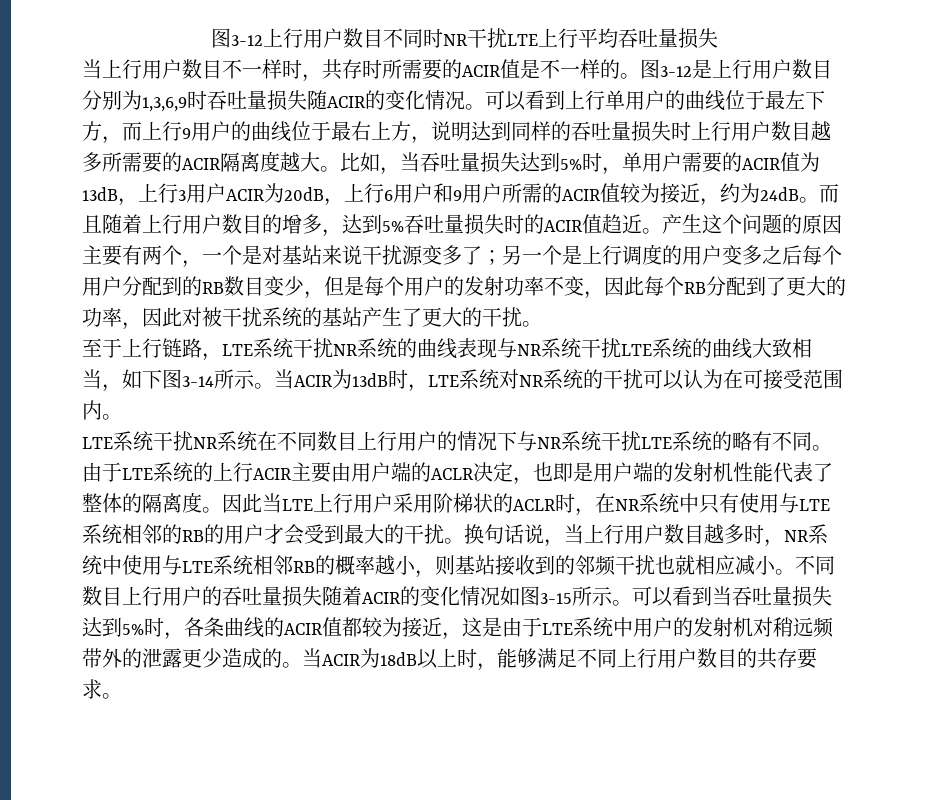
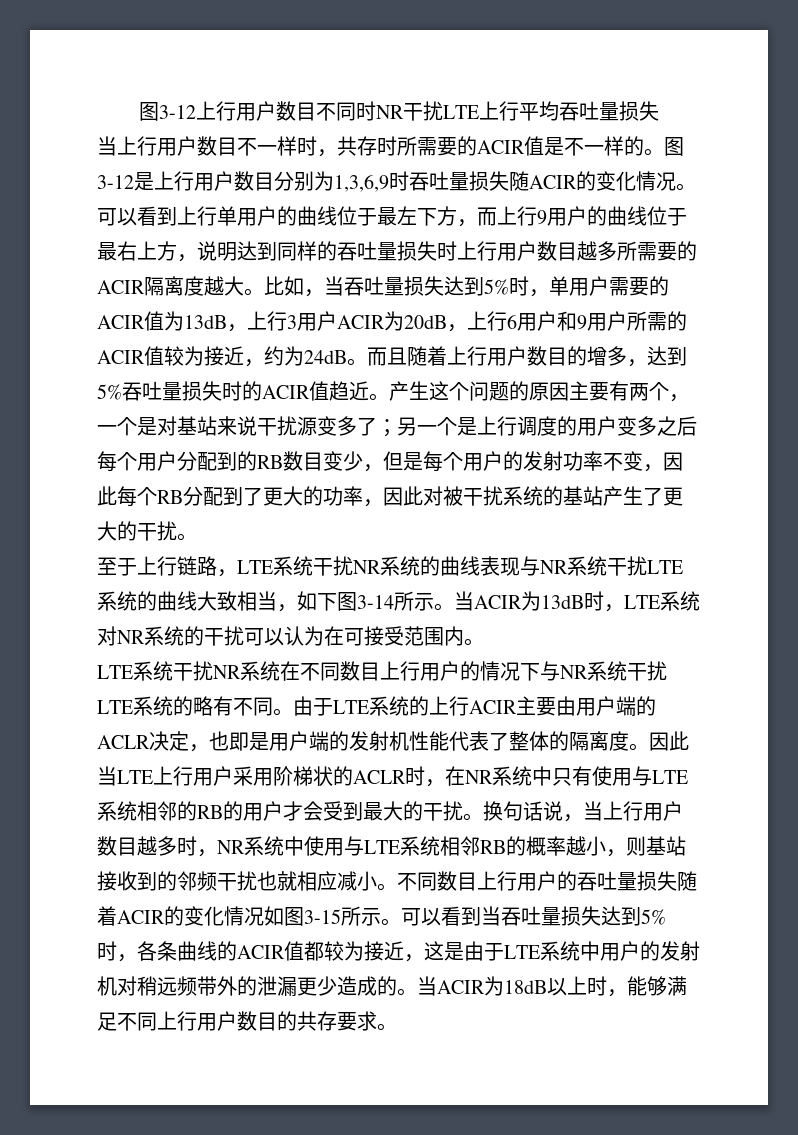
[162,648,182,668] 露 -> [277,976,297,996] 漏

